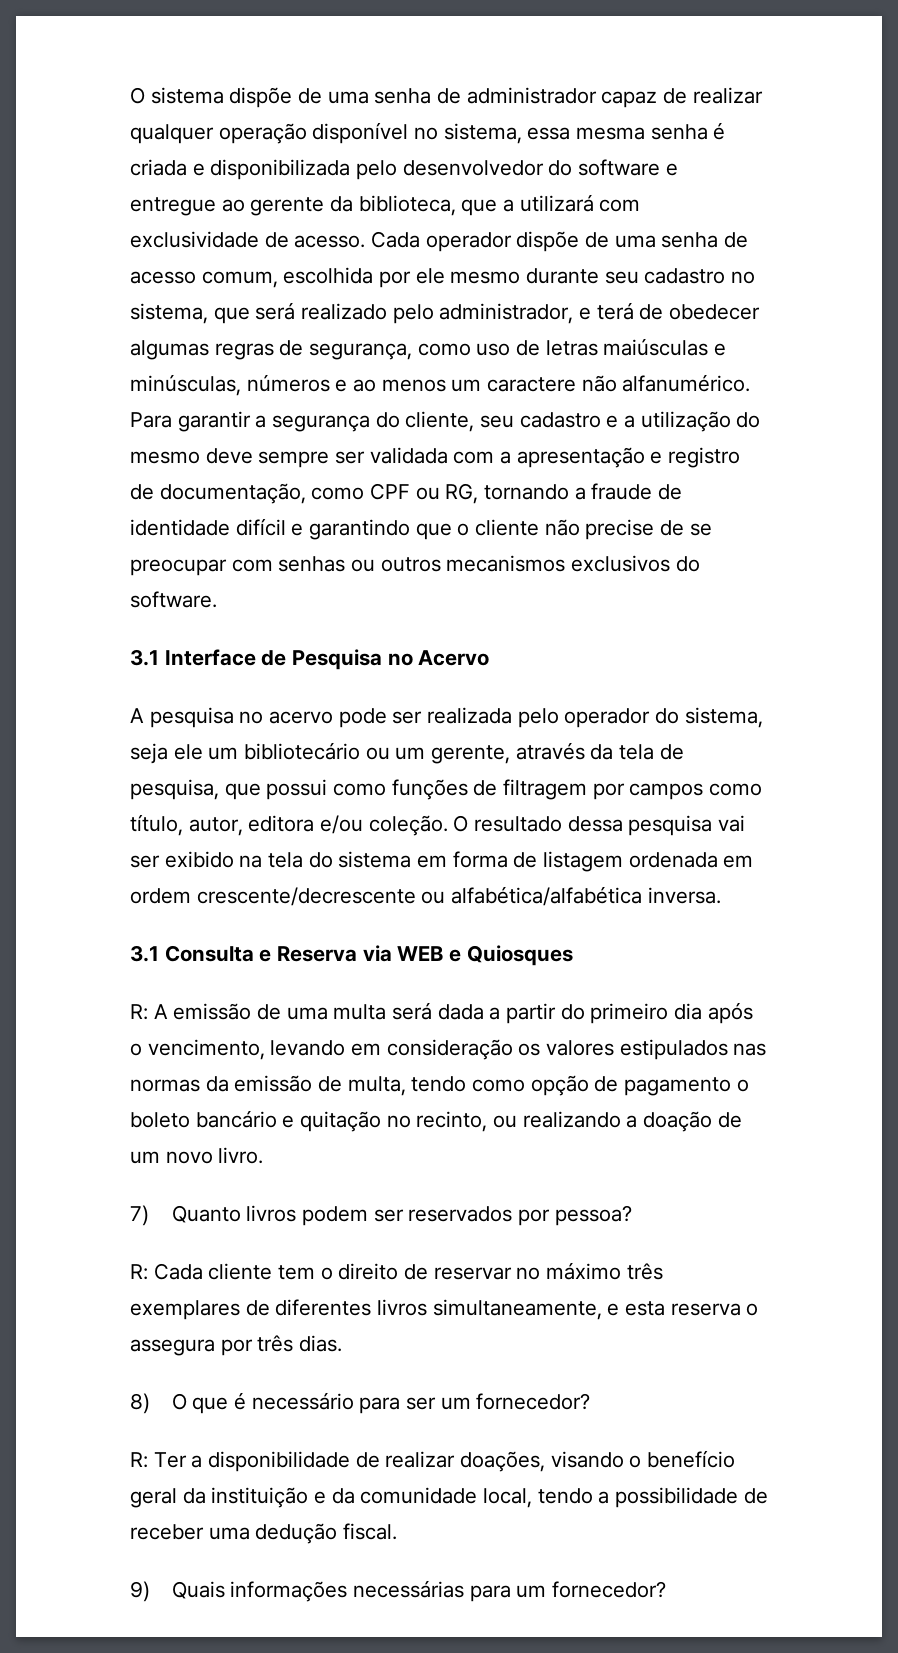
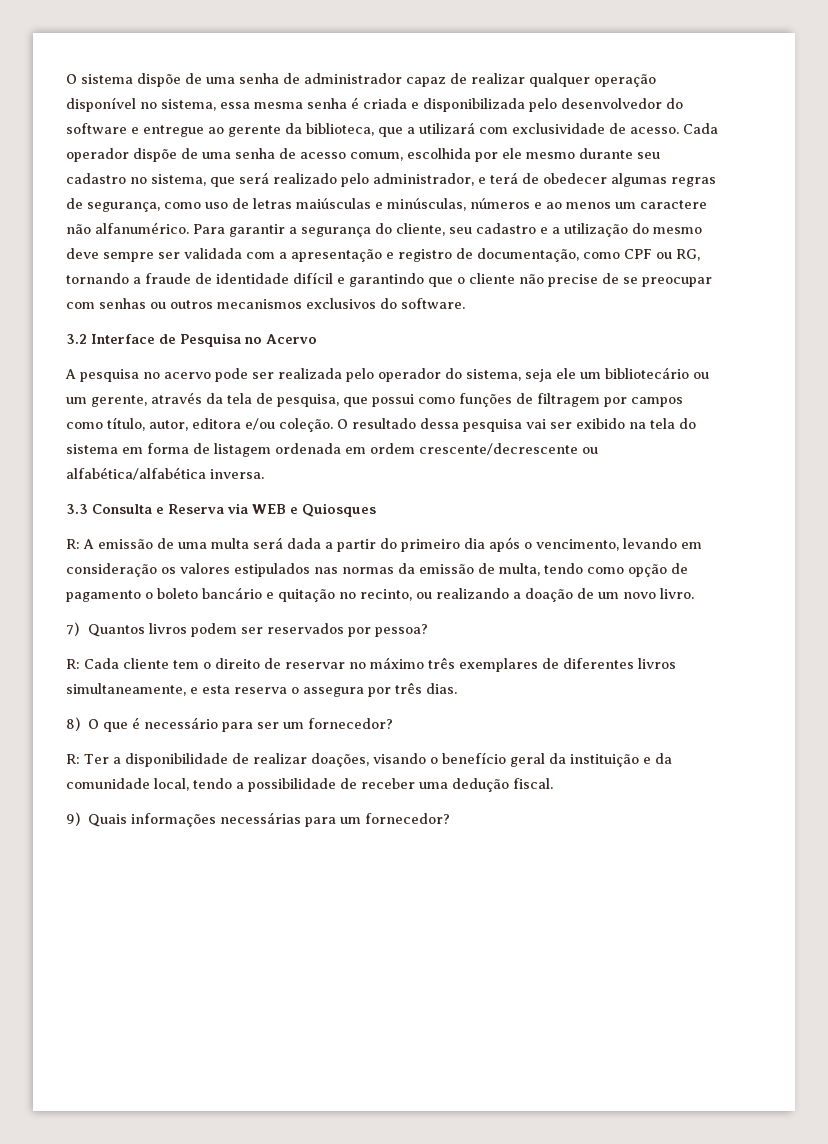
[130,649,159,666] 3.1 -> [66,334,87,344] 3.2
[130,945,159,962] 3.1 -> [66,504,88,514] 3.3
[171,1205,241,1223] Quanto -> [88,624,146,637] Quantos

